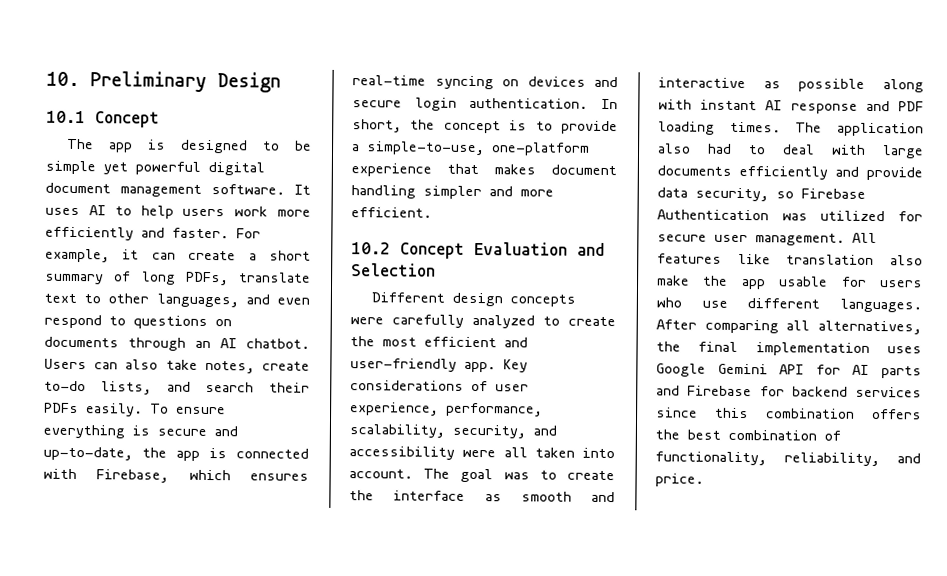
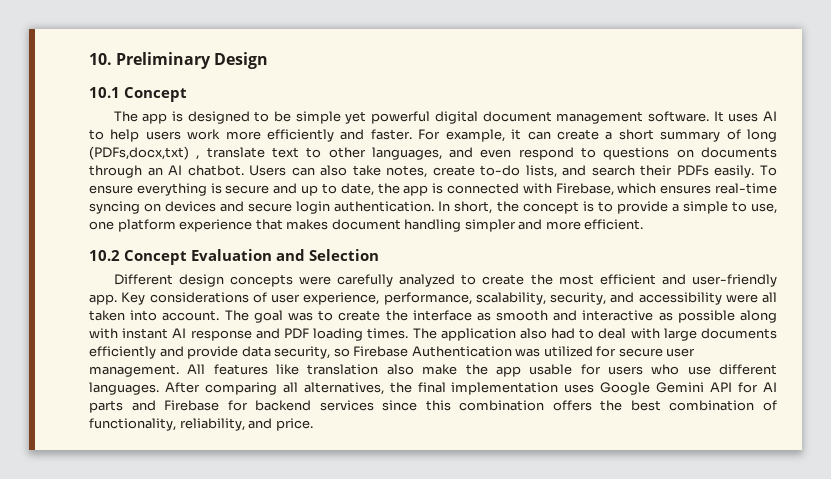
[185,271,229,286] PDFs, -> [89,146,200,160] (PDFs,docx,txt) ,
[43,446,133,461] up-to-date, -> [301,183,374,196] up to date,
[367,141,590,156] simple-to-use, one-platform -> [682,201,777,214] [89,219,176,232] simple to use, one platform

